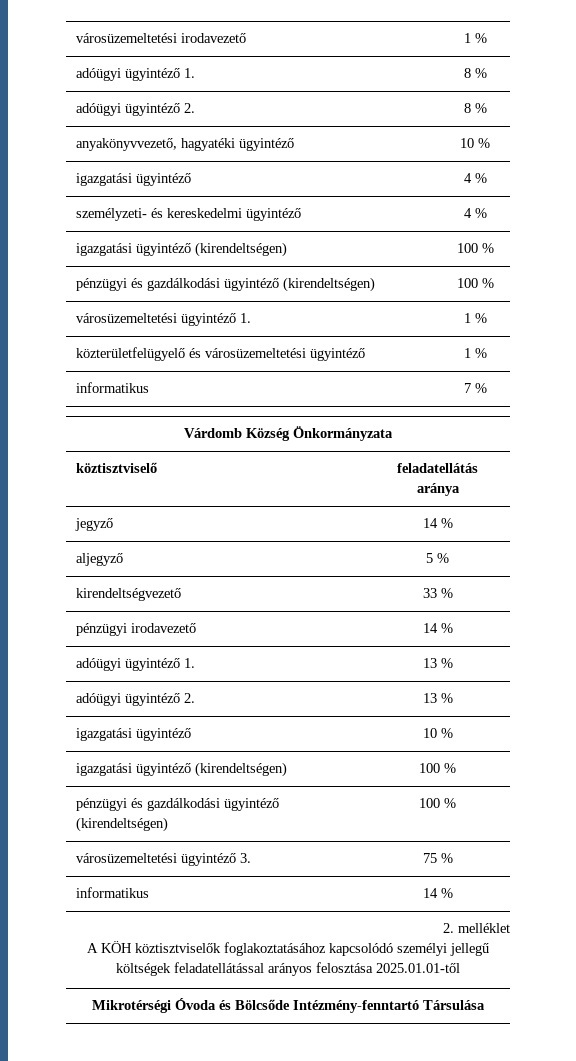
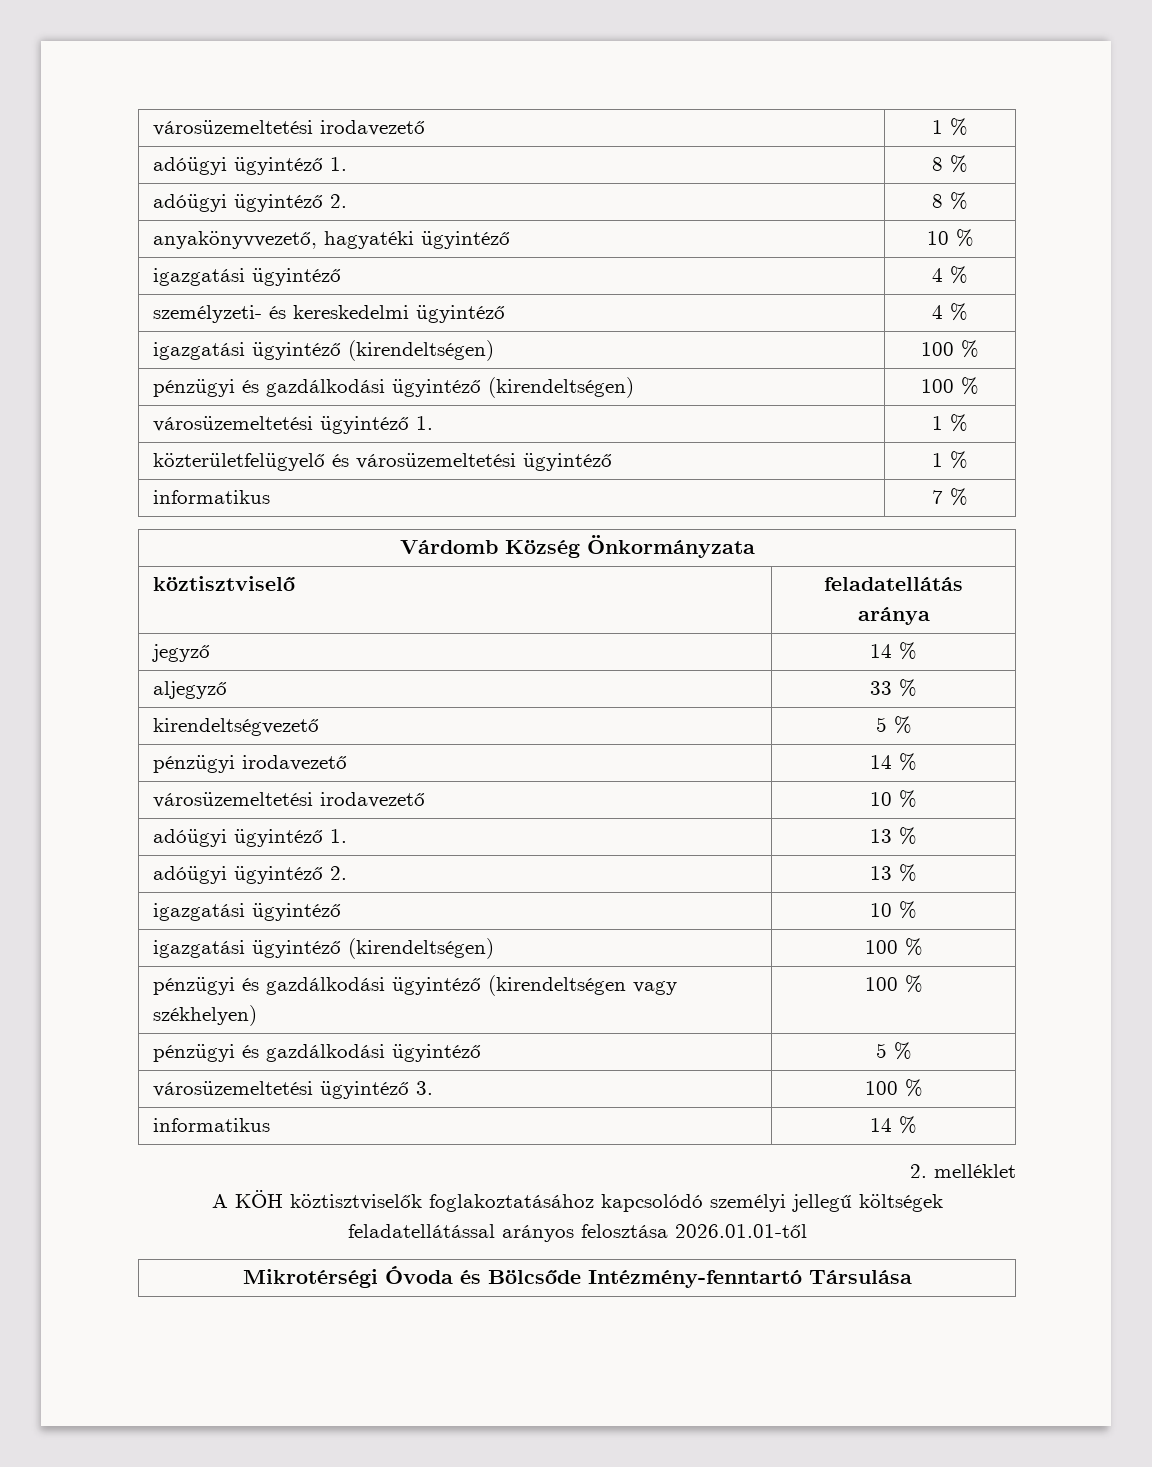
[426,553,433,563] 5 -> [870,681,892,695] 33
[422,588,437,598] 33 -> [875,717,887,732] 5
(453, 628) none -> [153,792,426,808] [870,790,917,808] // városüzemeltetési irodavezető | 10 %
[76,817,169,832] [419,798,456,808] (kirendeltségen) | 100 % -> [488,975,678,996] [153,1005,258,1026] [864,975,923,993] [153,1044,482,1062] [875,1042,912,1060] (kirendeltségen vagy székhelyen) | 100 % // pénzügyi és gazdálkodási ügyintéző | 5 %
[422,853,437,863] 75 -> [864,1081,898,1095] 100
[376,963,460,973] 2025.01.01-től -> [674,1224,807,1238] 2026.01.01-től

